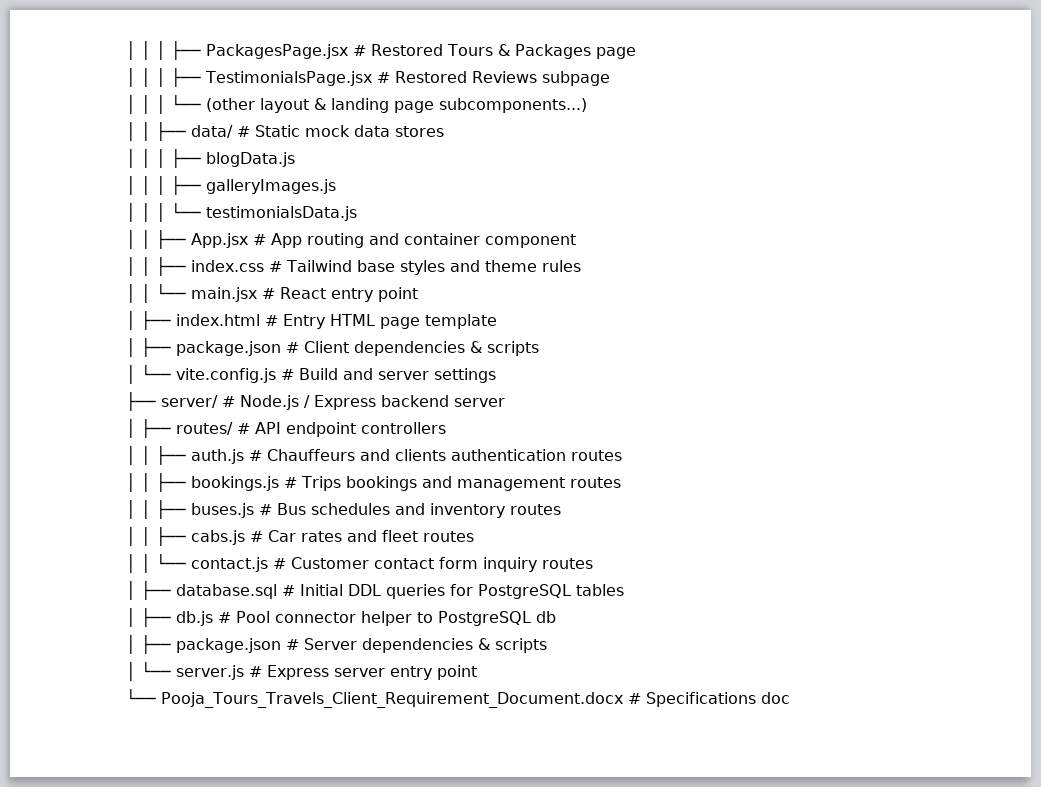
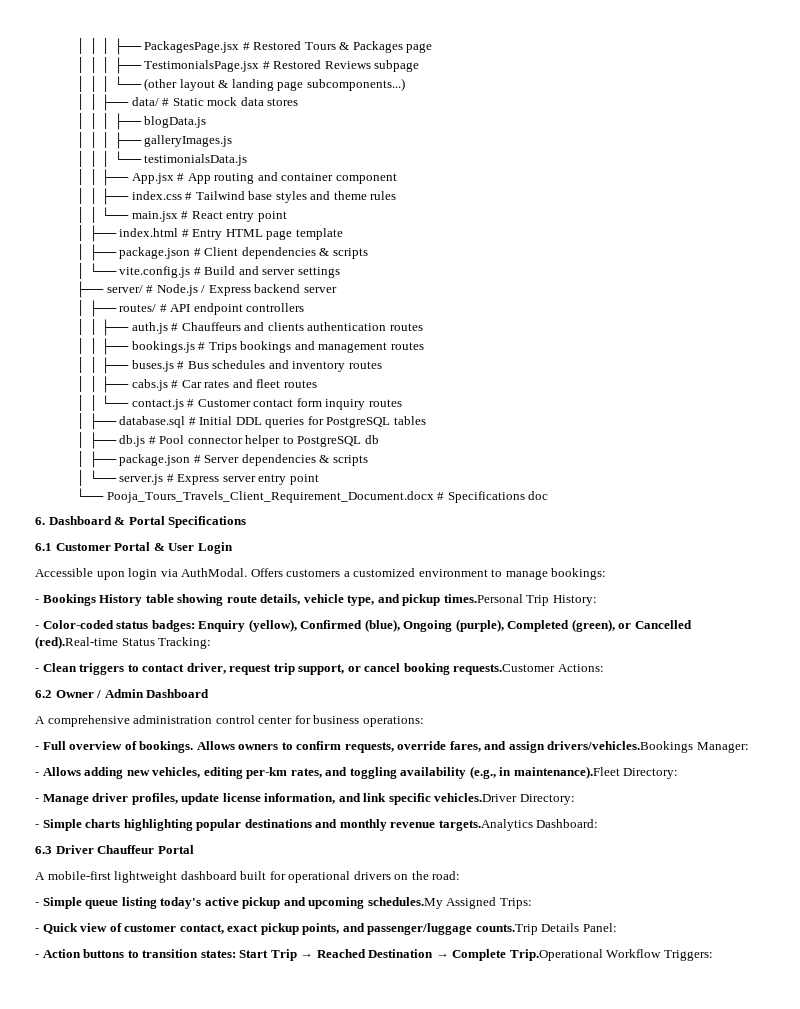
(790, 698) none -> [35,516,247,528] [35,542,233,554] [35,568,607,580] [35,594,597,606] [35,619,692,632] [35,636,212,649] [35,663,604,675] [35,689,210,698] [35,715,424,727] [35,741,749,753] [35,766,679,779] [35,793,575,805] [35,819,599,831] [35,845,194,854] [35,871,461,883] [35,897,532,909] [35,923,617,935] [35,949,713,961] // 6. Dashboard & Portal Specifications // 6.1 Customer Portal & User Login // Accessible upon login via AuthModal. Offers customers a customized environment to manage bookings: // - Bookings History table showing route details, vehicle type, and pickup times.Personal Trip History: // - Color-coded status badges: Enquiry (yellow), Confirmed (blue), Ongoing (purple), Completed (green), or Cancelled (red).Real-time Status Tracking: // - Clean triggers to contact driver, request trip support, or cancel booking requests.Customer Actions: // 6.2 Owner / Admin Dashboard // A comprehensive administration control center for business operations: // - Full overview of bookings. Allows owners to confirm requests, override fares, and assign drivers/vehicles.Bookings Manager: // - Allows adding new vehicles, editing per-km rates, and toggling availability (e.g., in maintenance).Fleet Directory: // - Manage driver profiles, update license information, and link specific vehicles.Driver Directory: // - Simple charts highlighting popular destinations and monthly revenue targets.Analytics Dashboard: // 6.3 Driver Chauffeur Portal // A mobile-first lightweight dashboard built for operational drivers on the road: // - Simple queue listing today's active pickup and upcoming schedules.My Assigned Trips: // - Quick view of customer contact, exact pickup points, and passenger/luggage counts.Trip Details Panel: // - Action buttons to transition states: Start Trip → Reached Destination → Complete Trip.Operational Workflow Triggers:

